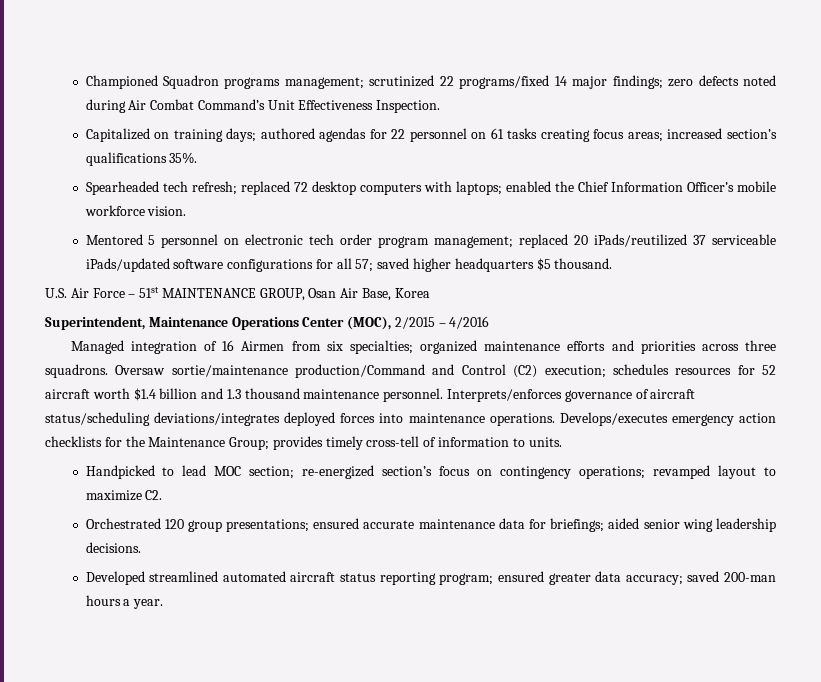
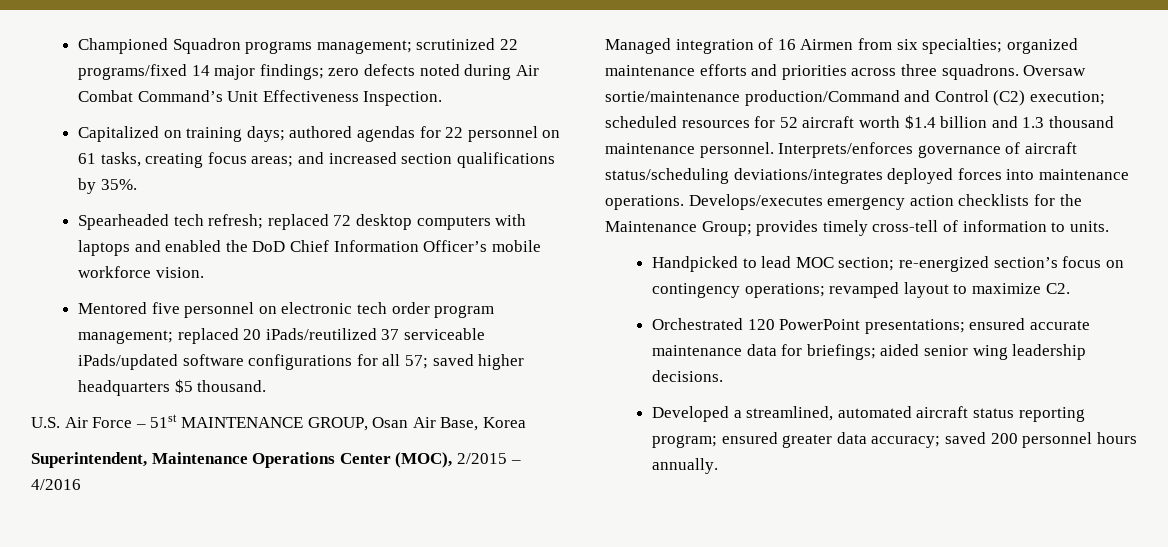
[507,128,538,139] tasks -> [100,152,141,167] tasks,
[667,128,777,139] [85,152,167,166] increased section’s qualifications -> [297,152,555,168] [77,178,96,194] and increased section qualifications by
[455,181,502,195] laptops; -> [77,240,161,256] laptops and
(574, 186) none -> [252,241,286,252] DoD
[148,235,156,245] 5 -> [151,302,180,314] five
[612,364,669,375] schedules -> [605,116,677,128] scheduled
[187,520,222,532] group -> [779,319,861,330] PowerPoint
[149,571,219,582] streamlined -> [733,406,834,421] a streamlined,
[723,572,776,582] [85,595,164,609] 200-man hours a year. -> [990,432,1137,448] [651,458,718,474] 200 personnel hours annually.

